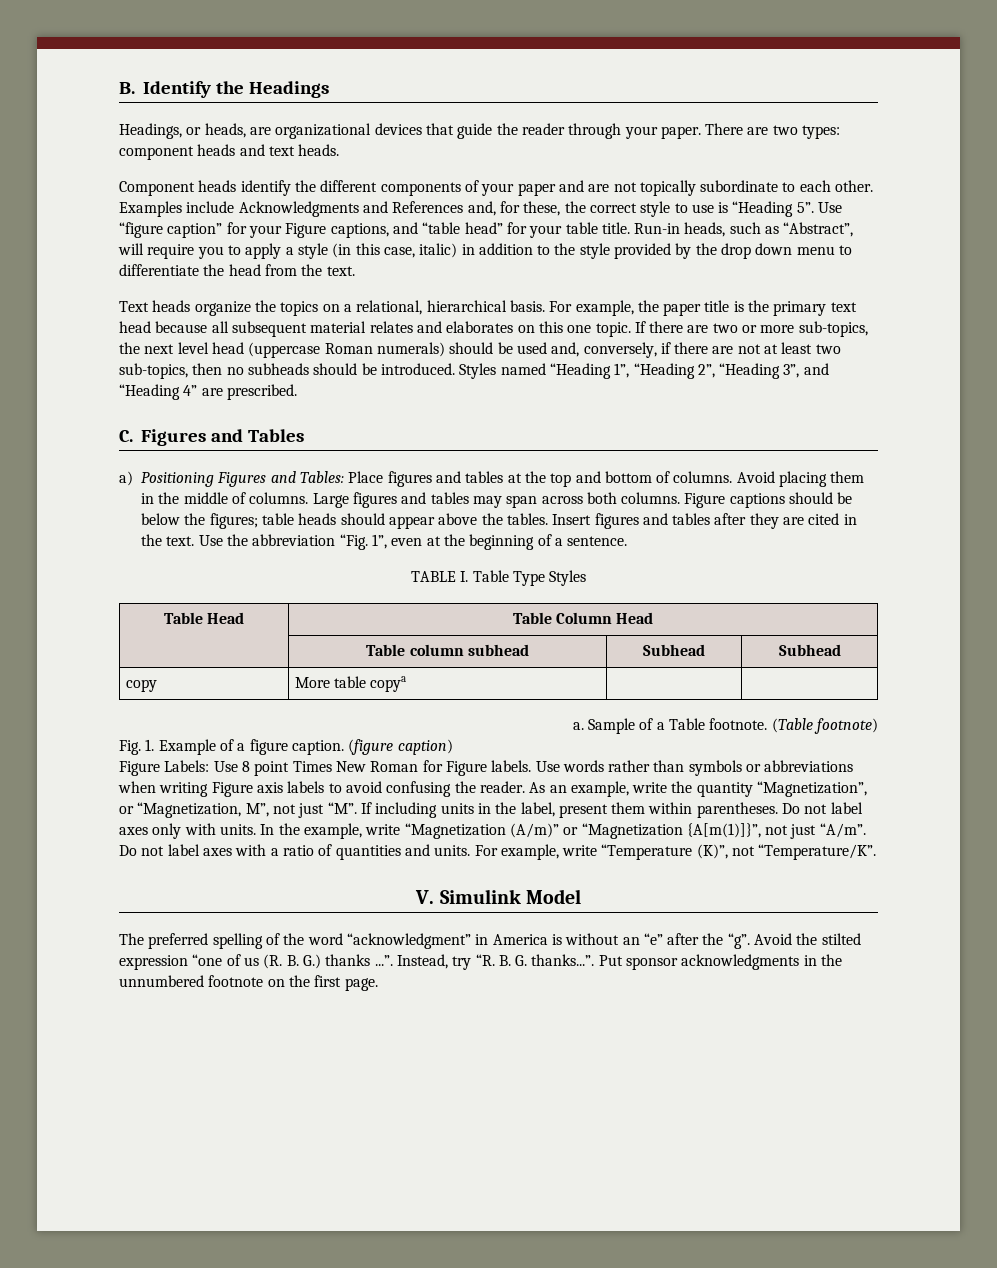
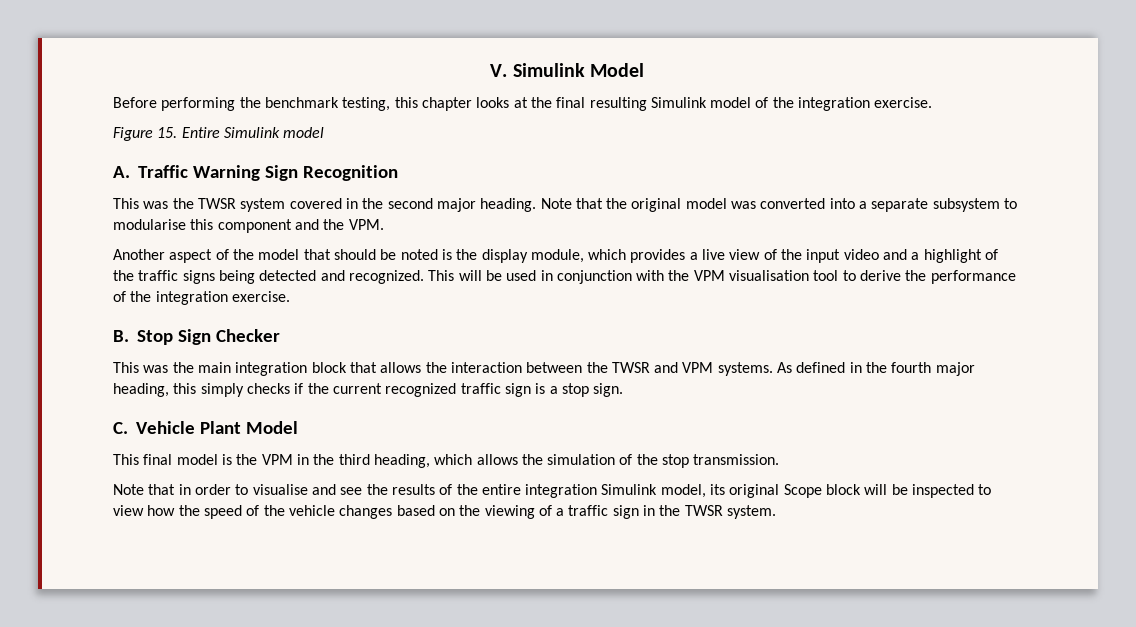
[119,81,329,98] [119,123,841,139] [119,144,340,160] [119,180,874,196] [119,201,843,217] [119,222,854,238] [118,243,853,259] [119,264,355,276] [119,300,857,316] [119,321,868,337] [119,342,841,358] [119,363,829,379] [119,384,297,400] [119,429,304,446] [119,471,865,487] [141,492,853,508] [141,513,857,529] [141,534,628,550] [410,570,587,586] [163,612,245,624] [512,612,654,624] [366,644,529,656] [643,644,705,656] [778,644,841,656] [125,679,157,692] [294,676,407,692] [572,718,879,734] [119,739,453,755] [119,760,854,776] [118,781,868,797] [119,802,863,818] [119,823,866,839] [119,844,877,860] [415,889,581,904] [119,933,861,949] [119,954,843,970] [119,975,378,991] B. Identify the Headings // Headings, or heads, are organizational devices that guide the reader through your paper. There are two types: component heads and text heads. // Component heads identify the different components of your paper and are not topically subordinate to each other. Examples include Acknowledgments and References and, for these, the correct style to use is “Heading 5”. Use “figure caption” for your Figure captions, and “table head” for your table title. Run-in heads, such as “Abstract”, will require you to apply a style (in this case, italic) in addition to the style provided by the drop down menu to differentiate the head from the text. // Text heads organize the topics on a relational, hierarchical basis. For example, the paper title is the primary text head because all subsequent material relates and elaborates on this one topic. If there are two or more sub-topics, the next level head (uppercase Roman numerals) should be used and, conversely, if there are not at least two sub-topics, then no subheads should be introduced. Styles named “Heading 1”, “Heading 2”, “Heading 3”, and “Heading 4” are prescribed. // C. Figures and Tables // a) Positioning Figures and Tables: Place figures and tables at the top and bottom of columns. Avoid placing them in the middle of columns. Large figures and tables may span across both columns. Figure captions should be below the figures; table heads should appear above the tables. Insert figures and tables after they are cited in the text. Use the abbreviation “Fig. 1”, even at the beginning of a sentence. // TABLE I. Table Type Styles // Table Head | Table Column Head // | Table column subhead | Subhead | Subhead // copy | More table copya | | // a. Sample of a Table footnote. (Table footnote) // Fig. 1. Example of a figure caption. (figure caption) // Figure Labels: Use 8 point Times New Roman for Figure labels. Use words rather than symbols or abbreviations when writing Figure axis labels to avoid confusing the reader. As an example, write the quantity “Magnetization”, or “Magnetization, M”, not just “M”. If including units in the label, present them within parentheses. Do not label axes only with units. In the example, write “Magnetization (A/m)” or “Magnetization {A[m(1)]}”, not just “A/m”. Do not label axes with a ratio of quantities and units. For example, write “Temperature (K)”, not “Temperature/K”. // V. Simulink Model // The preferred spelling of the word “acknowledgment” in America is without an “e” after the “g”. Avoid the stilted expression “one of us (R. B. G.) thanks ...”. Instead, try “R. B. G. thanks...”. Put sponsor acknowledgments in the unnumbered footnote on the first page. -> [490,63,644,77] [113,97,933,111] [113,127,325,141] [113,165,398,181] [113,198,1018,212] [113,219,384,233] [113,249,999,263] [113,270,1016,284] [113,291,290,305] [113,329,280,345] [113,362,975,376] [113,383,624,397] [113,421,299,434] [113,454,780,468] [113,484,992,498] [113,505,777,519] V. Simulink Model // Before performing the benchmark testing, this chapter looks at the final resulting Simulink model of the integration exercise. // Figure 15. Entire Simulink model // A. Traffic Warning Sign Recognition // This was the TWSR system covered in the second major heading. Note that the original model was converted into a separate subsystem to modularise this component and the VPM. // Another aspect of the model that should be noted is the display module, which provides a live view of the input video and a highlight of the traffic signs being detected and recognized. This will be used in conjunction with the VPM visualisation tool to derive the performance of the integration exercise. // B. Stop Sign Checker // This was the main integration block that allows the interaction between the TWSR and VPM systems. As defined in the fourth major heading, this simply checks if the current recognized traffic sign is a stop sign. // C. Vehicle Plant Model // This final model is the VPM in the third heading, which allows the simulation of the stop transmission. // Note that in order to visualise and see the results of the entire integration Simulink model, its original Scope block will be inspected to view how the speed of the vehicle changes based on the viewing of a traffic sign in the TWSR system.

